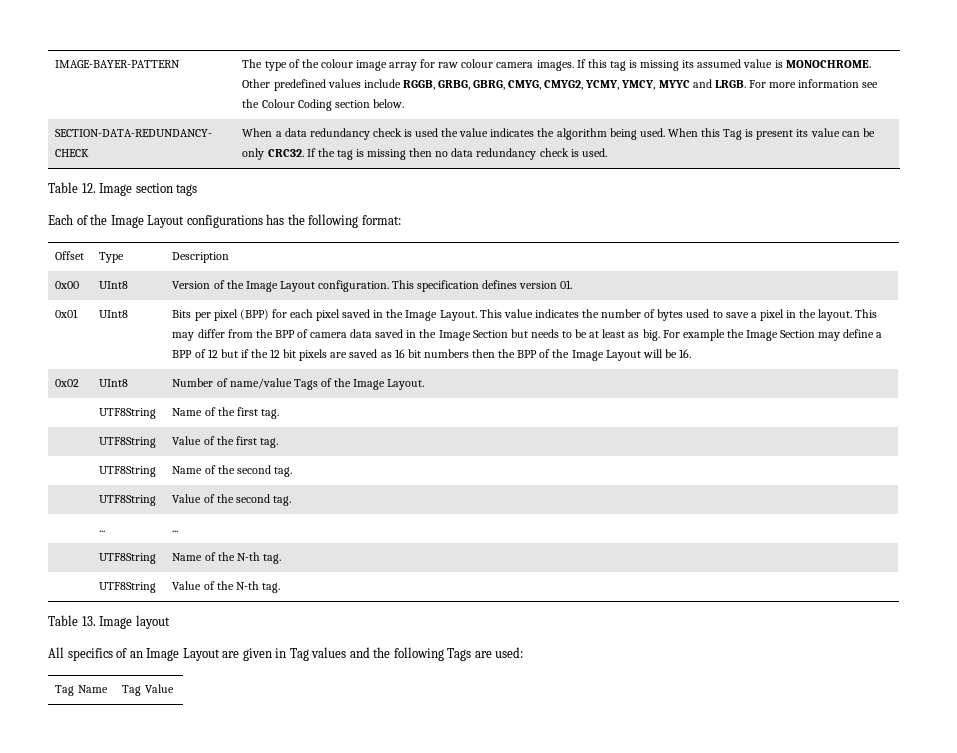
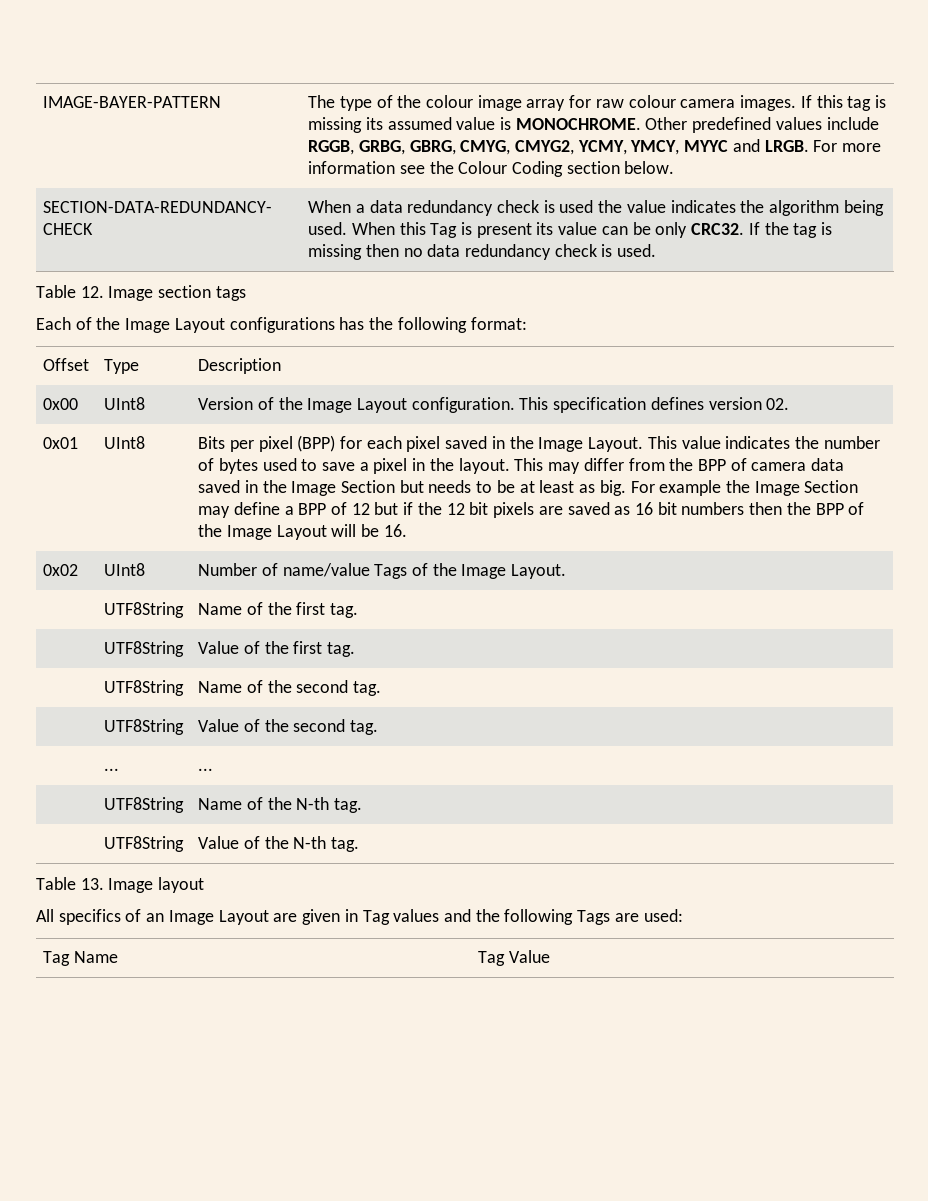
[560,280,573,289] 01. -> [766,398,790,410] 02.

